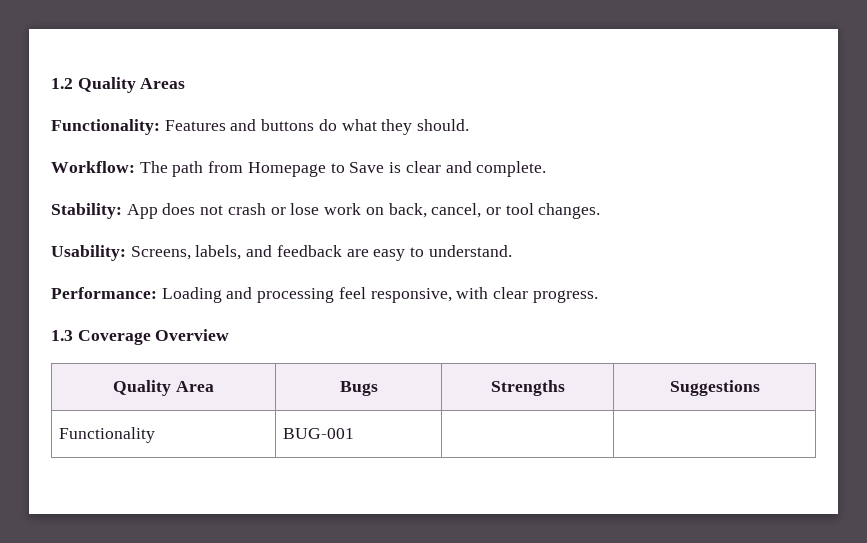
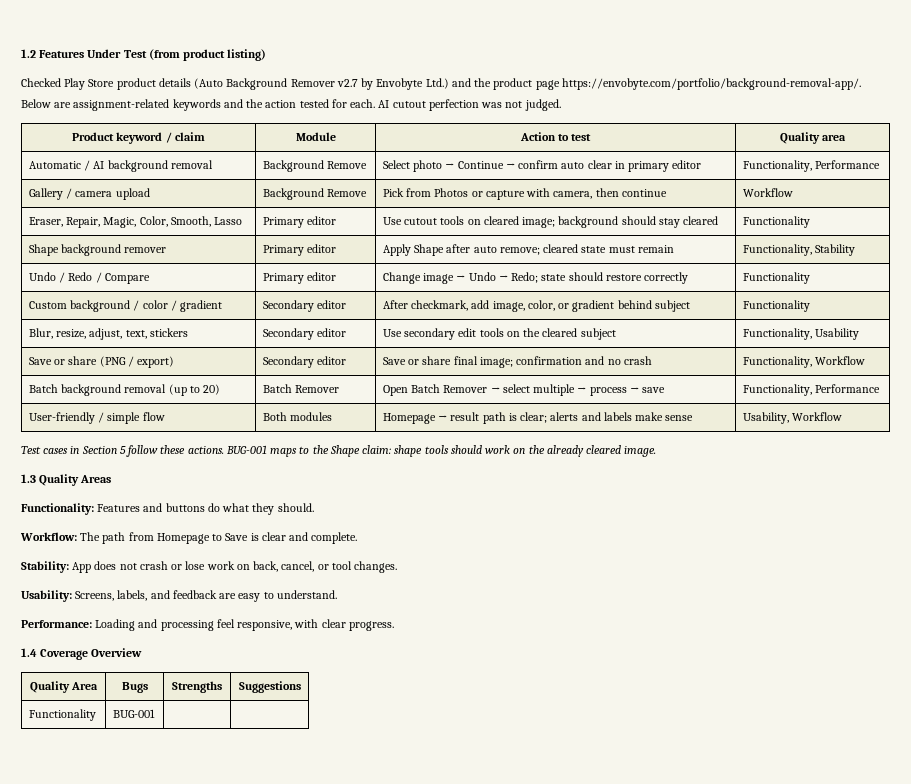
(73, 83) none -> [39,49,267,61] [21,78,861,90] [21,99,561,111] [72,132,205,144] [295,132,336,141] [519,132,592,141] [779,132,847,144] [28,160,213,172] [262,160,368,172] [382,160,702,172] [742,160,881,172] [28,188,150,200] [262,188,368,200] [382,188,667,200] [742,188,793,197] [28,216,243,228] [262,216,337,228] [382,216,718,228] [742,216,810,228] [28,244,167,256] [262,244,337,256] [382,244,674,256] [742,244,856,256] [28,272,150,284] [262,272,337,284] [382,272,688,284] [742,272,810,284] [28,300,223,312] [262,300,347,312] [382,300,690,312] [742,300,810,312] [28,328,188,340] [262,328,347,340] [382,328,616,340] [742,328,860,340] [28,356,175,368] [262,356,347,368] [382,356,652,368] [742,356,866,368] [28,384,221,396] [262,384,340,393] [382,384,665,396] [742,384,881,396] [28,412,165,424] [262,412,333,421] [382,412,694,424] [742,412,843,424] [21,445,657,457] [21,474,36,483] Features Under Test (from product listing) // Checked Play Store product details (Auto Background Remover v2.7 by Envobyte Ltd.) and the product page https://envobyte.com/portfolio/background-removal-app/. Below are assignment-related keywords and the action tested for each. AI cutout perfection was not judged. // Product keyword / claim | Module | Action to test | Quality area // Automatic / AI background removal | Background Remove | Select photo → Continue → confirm auto clear in primary editor | Functionality, Performance // Gallery / camera upload | Background Remove | Pick from Photos or capture with camera, then continue | Workflow // Eraser, Repair, Magic, Color, Smooth, Lasso | Primary editor | Use cutout tools on cleared image; background should stay cleared | Functionality // Shape background remover | Primary editor | Apply Shape after auto remove; cleared state must remain | Functionality, Stability // Undo / Redo / Compare | Primary editor | Change image → Undo → Redo; state should restore correctly | Functionality // Custom background / color / gradient | Secondary editor | After checkmark, add image, color, or gradient behind subject | Functionality // Blur, resize, adjust, text, stickers | Secondary editor | Use secondary edit tools on the cleared subject | Functionality, Usability // Save or share (PNG / export) | Secondary editor | Save or share final image; confirmation and no crash | Functionality, Workflow // Batch background removal (up to 20) | Batch Remover | Open Batch Remover → select multiple → process → save | Functionality, Performance // User-friendly / simple flow | Both modules | Homepage → result path is clear; alerts and labels make sense | Usability, Workflow // Test cases in Section 5 follow these actions. BUG-001 maps to the Shape claim: shape tools should work on the already cleared image. // 1.3
[51,330,73,341] 1.3 -> [21,648,37,657] 1.4

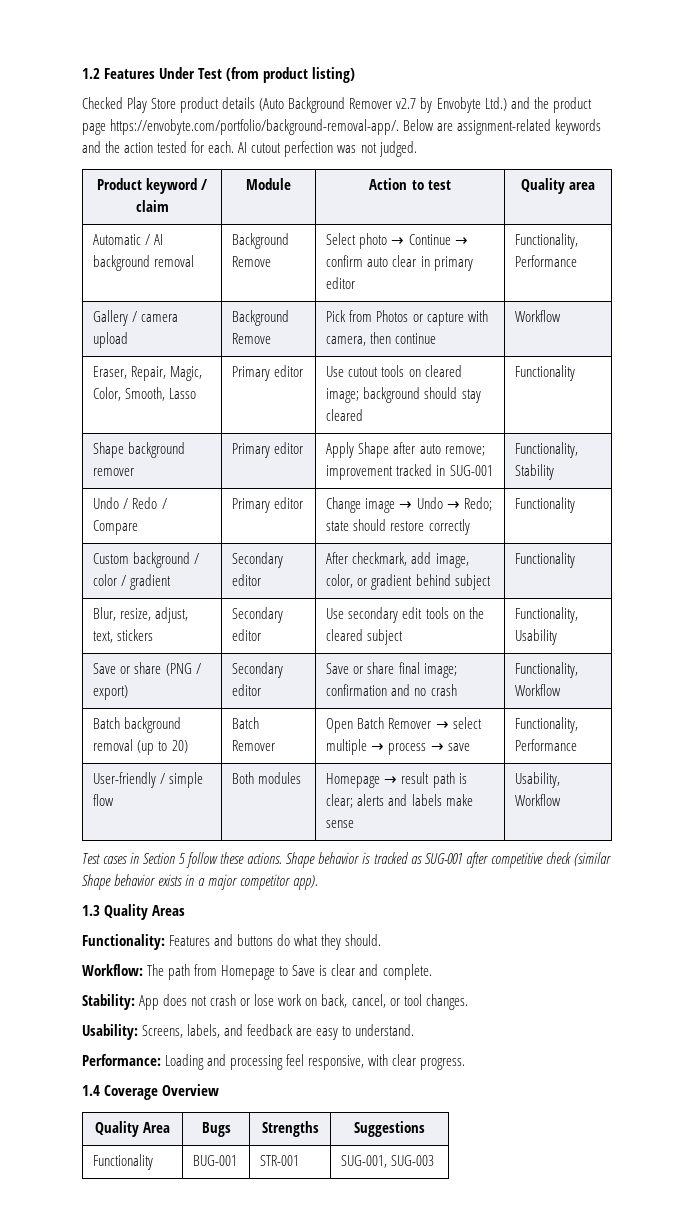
[543,244,674,253] cleared state must remain -> [326,464,493,480] improvement tracked in SUG-001
[225,445,657,457] BUG-001 maps to the Shape claim: shape tools should work on the already cleared image. -> [286,852,611,868] [82,874,319,890] Shape behavior is tracked as SUG-001 after competitive check (similar Shape behavior exists in a major competitor app).
(155, 713) | -> [260,1155,300,1166] [341,1155,435,1168] STR-001 | SUG-001, SUG-003

